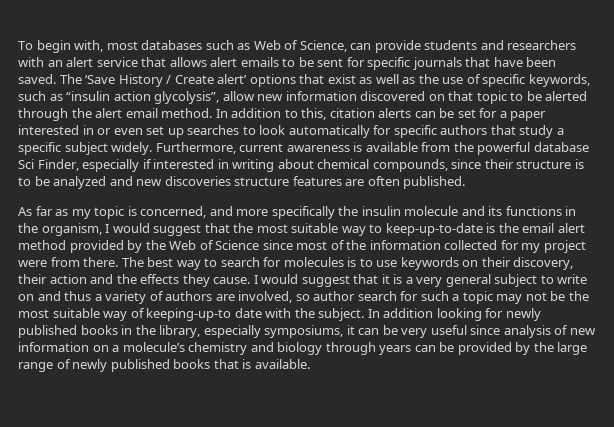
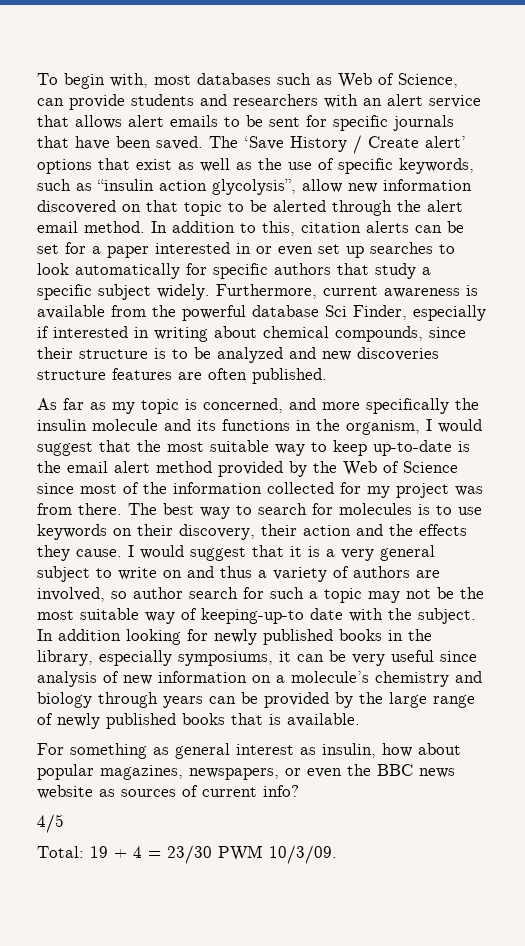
[385,223,483,236] keep-up-to-date -> [333,440,452,456] keep up-to-date
[18,260,47,267] were -> [455,486,483,496] was
(310, 364) none -> [37,743,461,759] [37,764,455,780] [37,785,299,799] [37,814,64,833] [37,845,337,864] // For something as general interest as insulin, how about popular magazines, newspapers, or even the BBC news website as sources of current info? // 4/5 // Total: 19 + 4 = 23/30 PWM 10/3/09.

